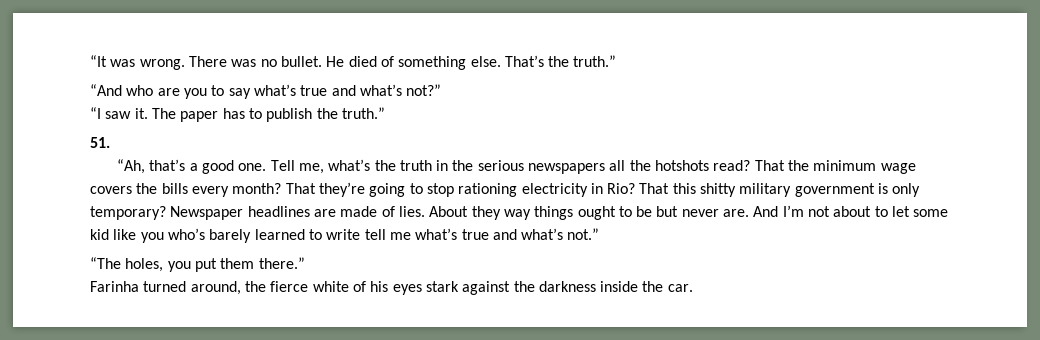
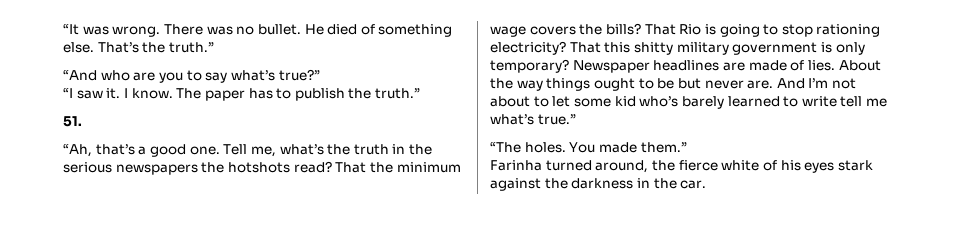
[300,84,442,96] true and what’s not?” -> [278,69,320,81] true?”
(148, 113) none -> [123,88,173,99] I know.
[609,160,626,171] all -> (198, 169) none
[161,182,365,197] bills every month? That they’re -> [605,23,716,35] bills? That Rio is
[521,183,636,197] electricity in Rio? -> [490,41,566,55] electricity?
[471,206,501,220] they -> [490,78,513,89] the
[113,229,164,243] like you -> (636, 101) none
[461,228,600,240] [90,257,305,272] true and what’s not.” // “The holes, you put them there.” -> [537,114,576,125] [490,142,687,153] true.” // “The holes. You made them.”
[600,281,639,292] inside -> [636,178,650,188] in

